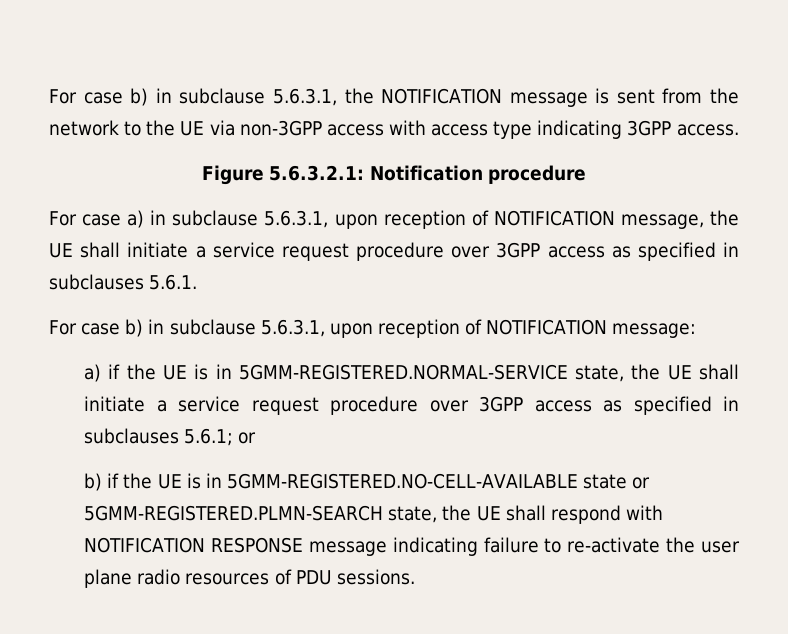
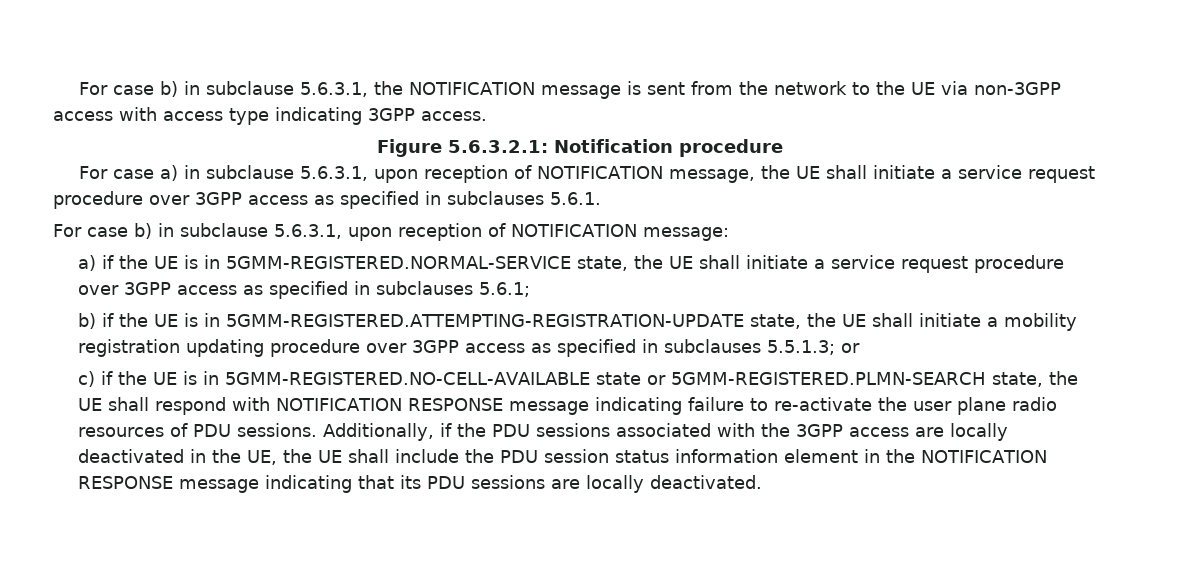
(234, 437) none -> [78,313,1078,331] [78,339,836,357] // b) if the UE is in 5GMM-REGISTERED.ATTEMPTING-REGISTRATION-UPDATE state, the UE shall initiate a mobility registration updating procedure over 3GPP access as specified in subclauses 5.5.1.3;
[84,473,103,491] b) -> [78,371,96,387] c)
(415, 577) none -> [323,423,1009,441] [78,449,1048,465] [78,475,763,493] Additionally, if the PDU sessions associated with the 3GPP access are locally deactivated in the UE, the UE shall include the PDU session status information element in the NOTIFICATION RESPONSE message indicating that its PDU sessions are locally deactivated.

